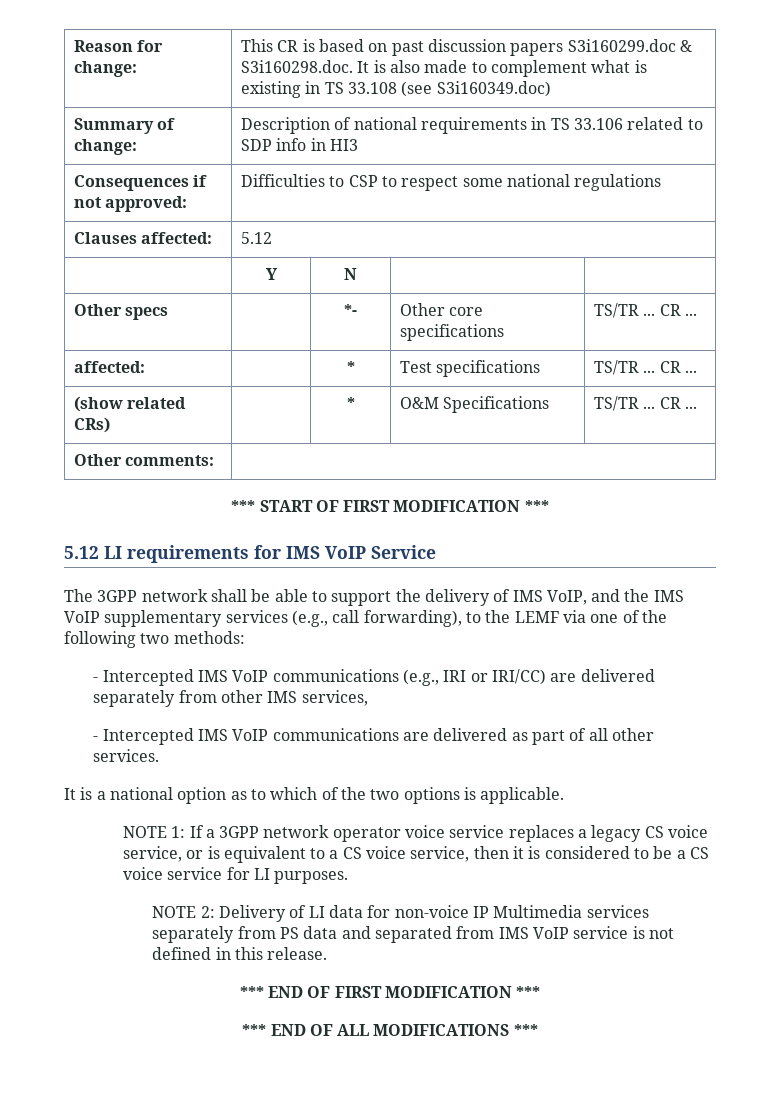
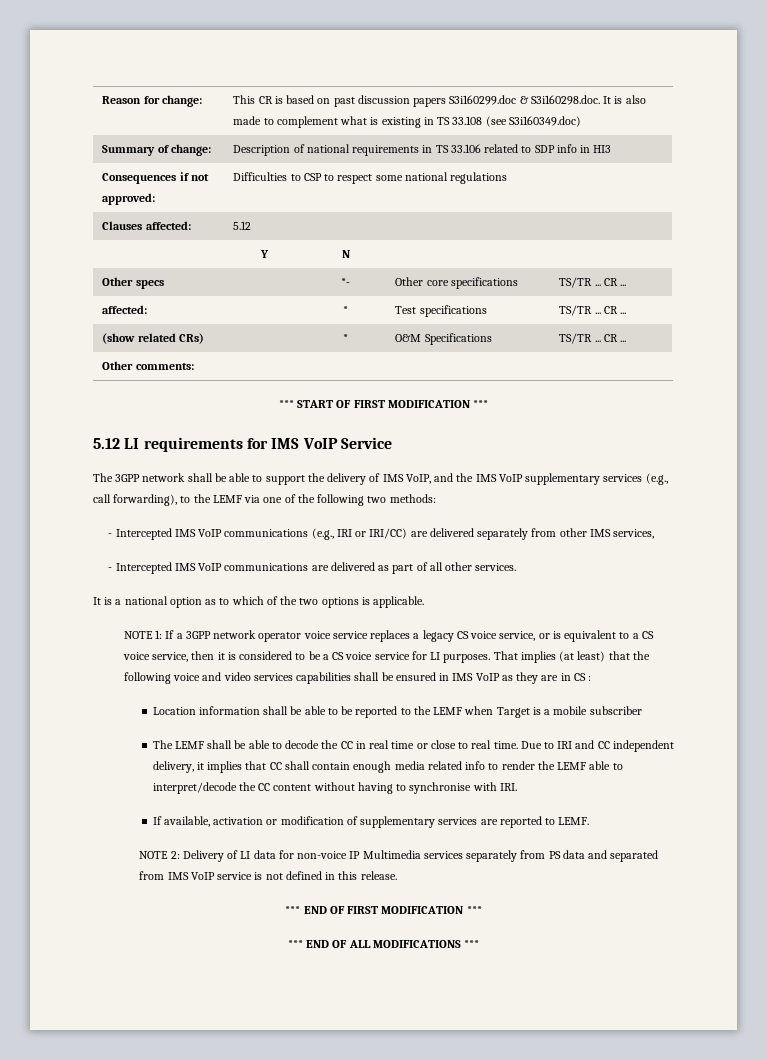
(349, 877) none -> [493,651,650,663] [123,672,592,684] [152,706,642,718] [152,740,674,752] [152,761,623,773] [152,782,517,794] [152,816,590,828] That implies (at least) that the following voice and video services capabilities shall be ensured in IMS VoIP as they are in CS : // Location information shall be able to be reported to the LEMF when Target is a mobile subscriber // The LEMF shall be able to decode the CC in real time or close to real time. Due to IRI and CC independent delivery, it implies that CC shall contain enough media related info to render the LEMF able to interpret/decode the CC content without having to synchronise with IRI. // If available, activation or modification of supplementary services are reported to LEMF.

